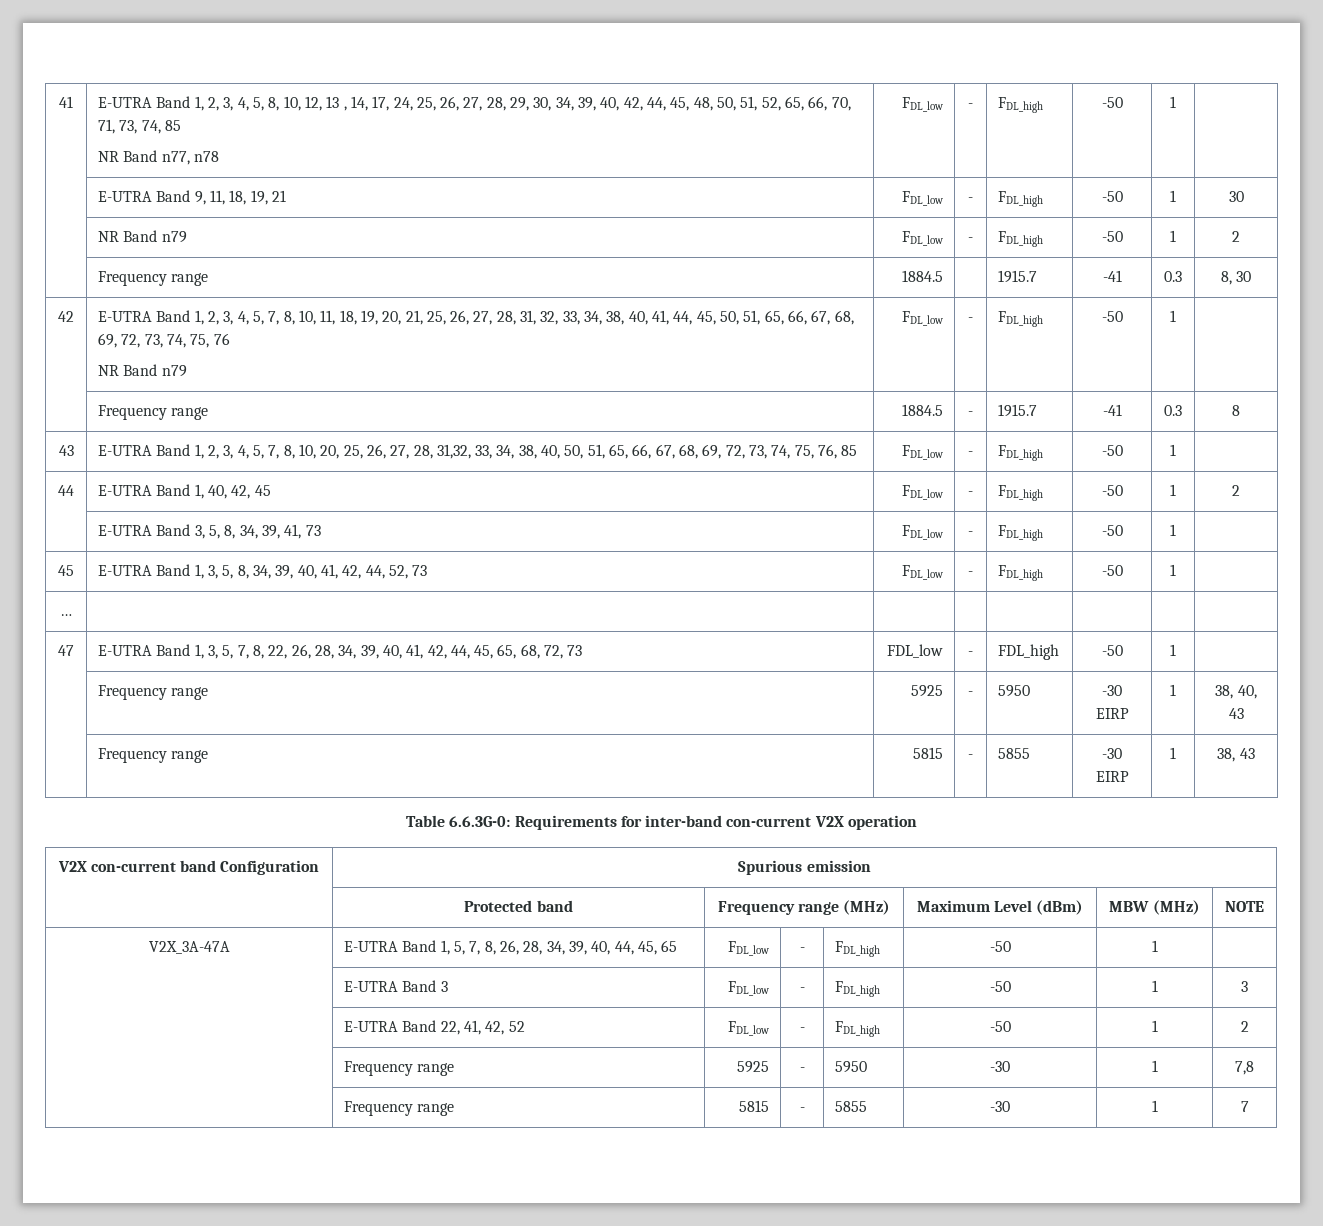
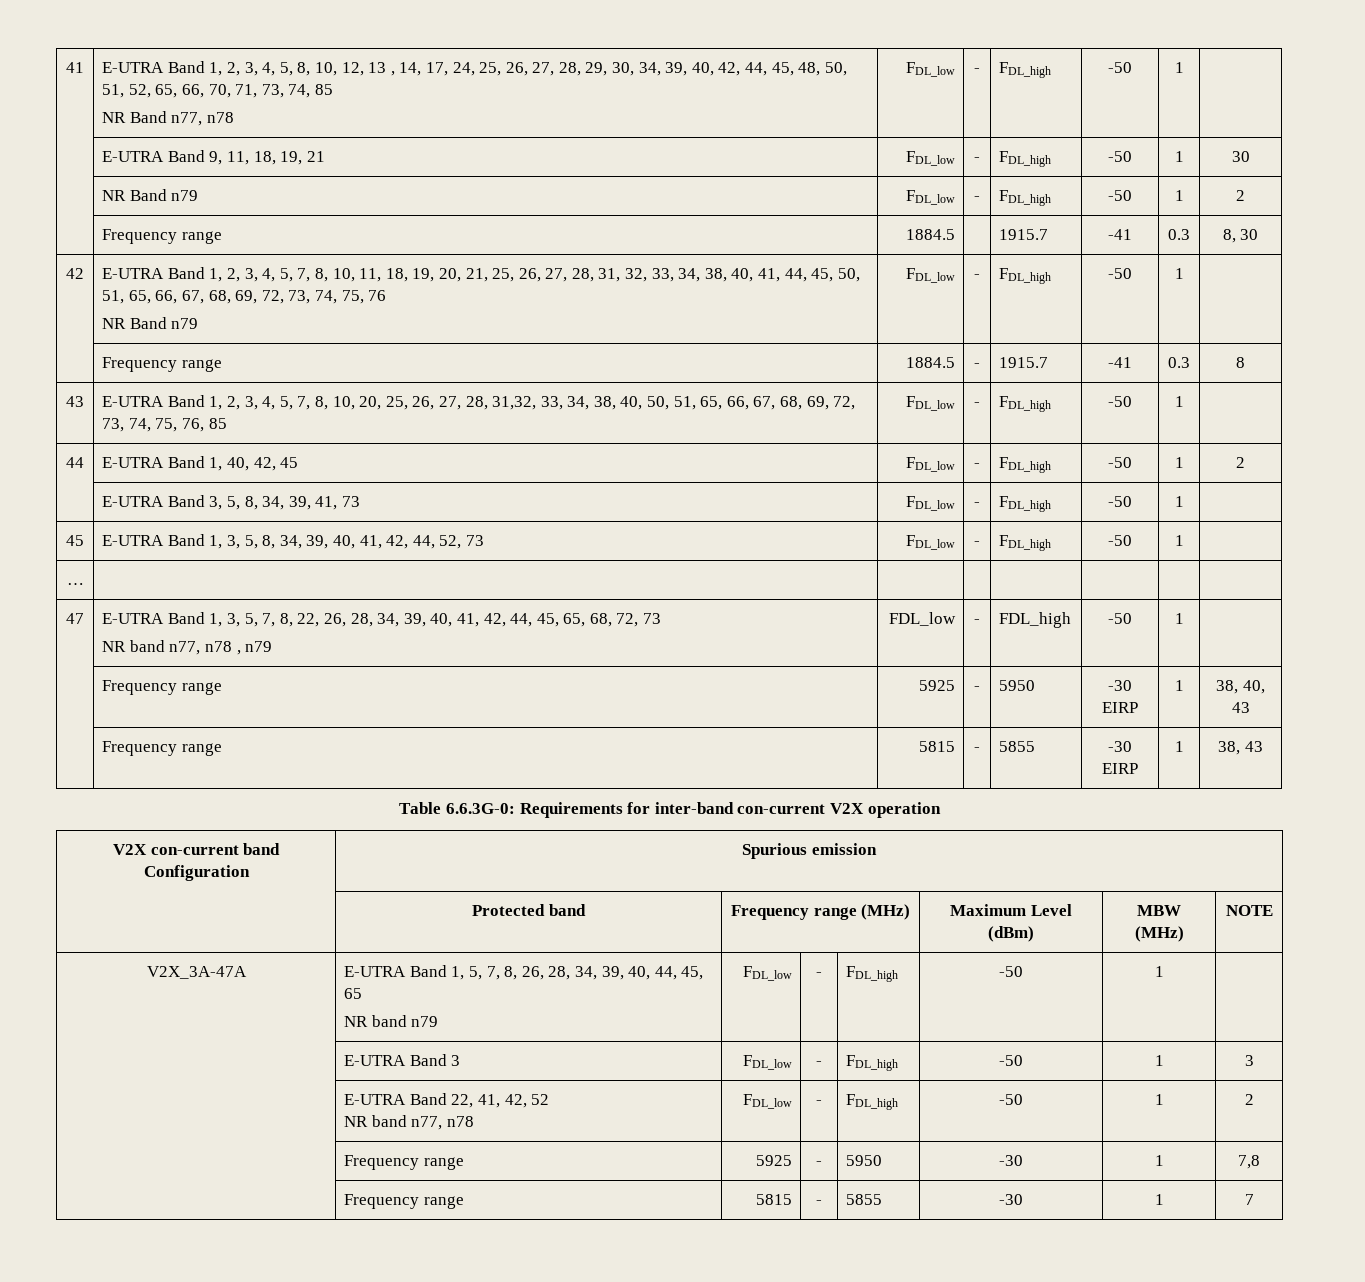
(583, 650) none -> [102,640,273,655] // NR band n77, n78 , n79
(678, 946) none -> [344,1015,439,1027] // NR band n79
(525, 1026) none -> [344,1115,475,1130] // NR band n77, n78

